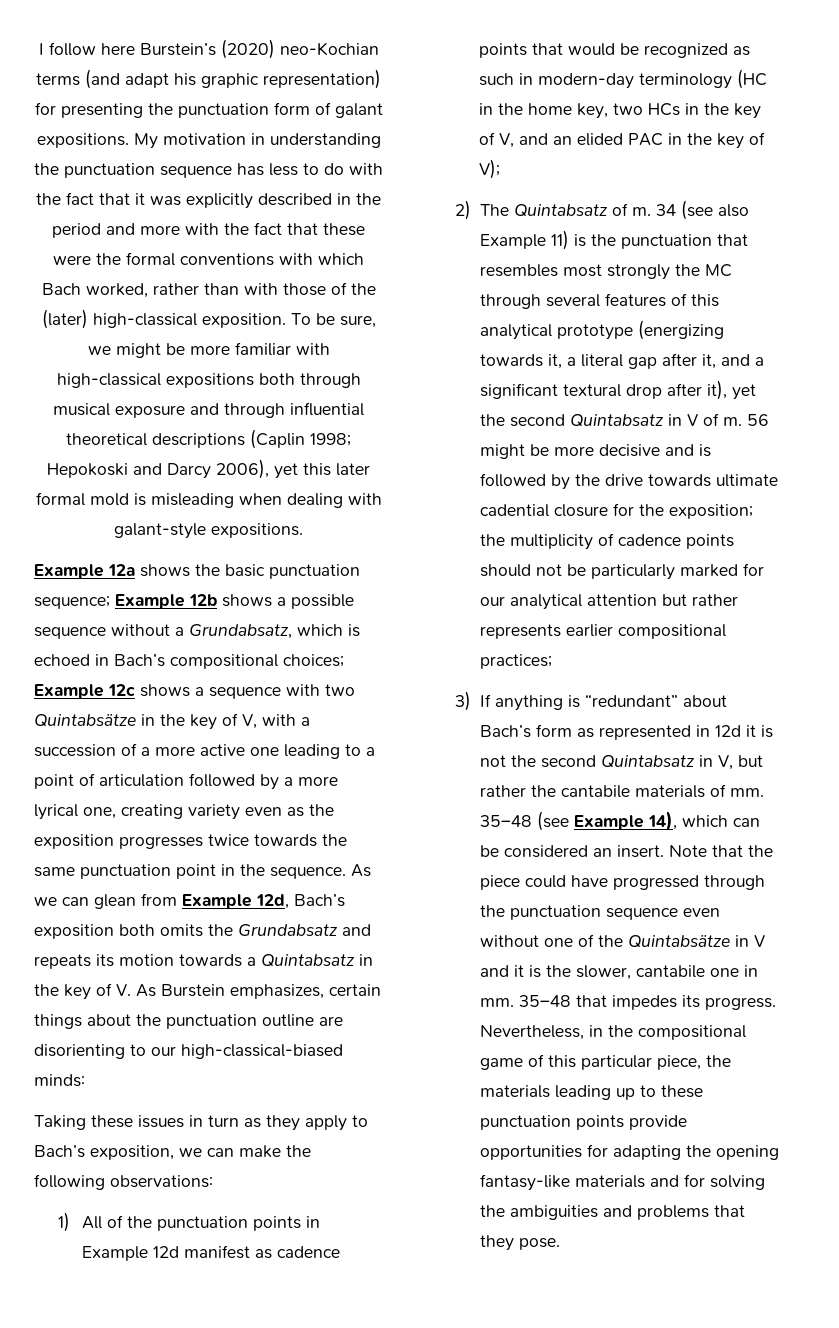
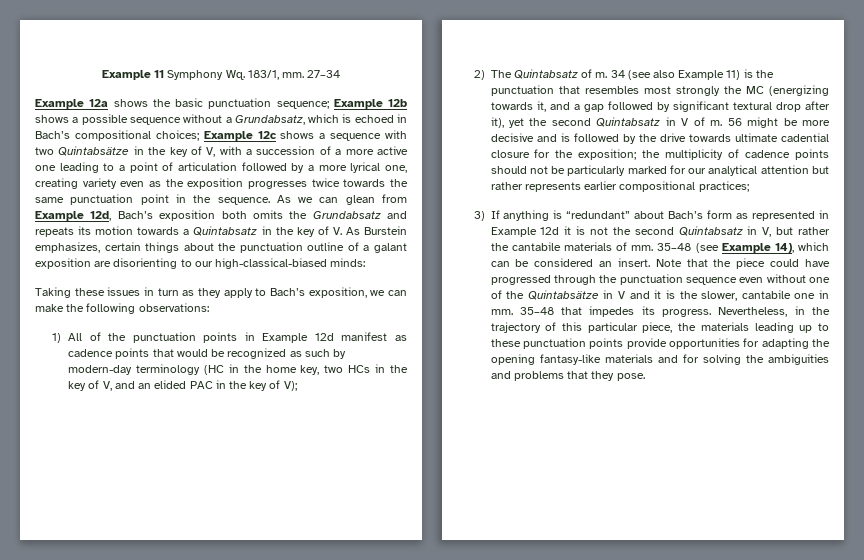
[38,39,379,59] [36,69,381,89] [34,102,383,118] [36,133,381,149] [34,163,383,178] [36,192,381,209] [52,222,365,238] [53,252,364,266] [41,282,376,298] [41,309,376,329] [87,342,330,358] [56,373,361,388] [53,402,364,418] [66,429,351,449] [47,459,370,479] [35,492,382,508] [114,523,303,539] I follow here Burstein’s (2020) neo-Kochian terms (and adapt his graphic representation) for presenting the punctuation form of galant expositions. My motivation in understanding the punctuation sequence has less to do with the fact that it was explicitly described in the period and more with the fact that these were the formal conventions with which Bach worked, rather than with those of the (later) high-classical exposition. To be sure, we might be more familiar with high-classical expositions both through musical exposure and through influential theoretical descriptions (Caplin 1998; Hepokoski and Darcy 2006), yet this later formal mold is misleading when dealing with galant-style expositions. -> [101,70,341,80] Example 11 Symphony Wq. 183/1, mm. 27–34
(314, 1020) none -> [347,242,407,253] [35,258,91,269] of a galant exposition
[519,73,534,85] in -> [332,349,346,359] by
[479,293,719,309] [479,320,724,340] [479,353,764,369] through several features of this analytical prototype (energizing towards it, a literal gap after it, and a -> [769,85,829,96] [490,101,670,112] (energizing towards it, and a gap followed by
(710, 731) none -> [490,227,537,237] Example
[637,1025,746,1040] [479,1058,523,1070] compositional game -> [490,322,541,333] trajectory

